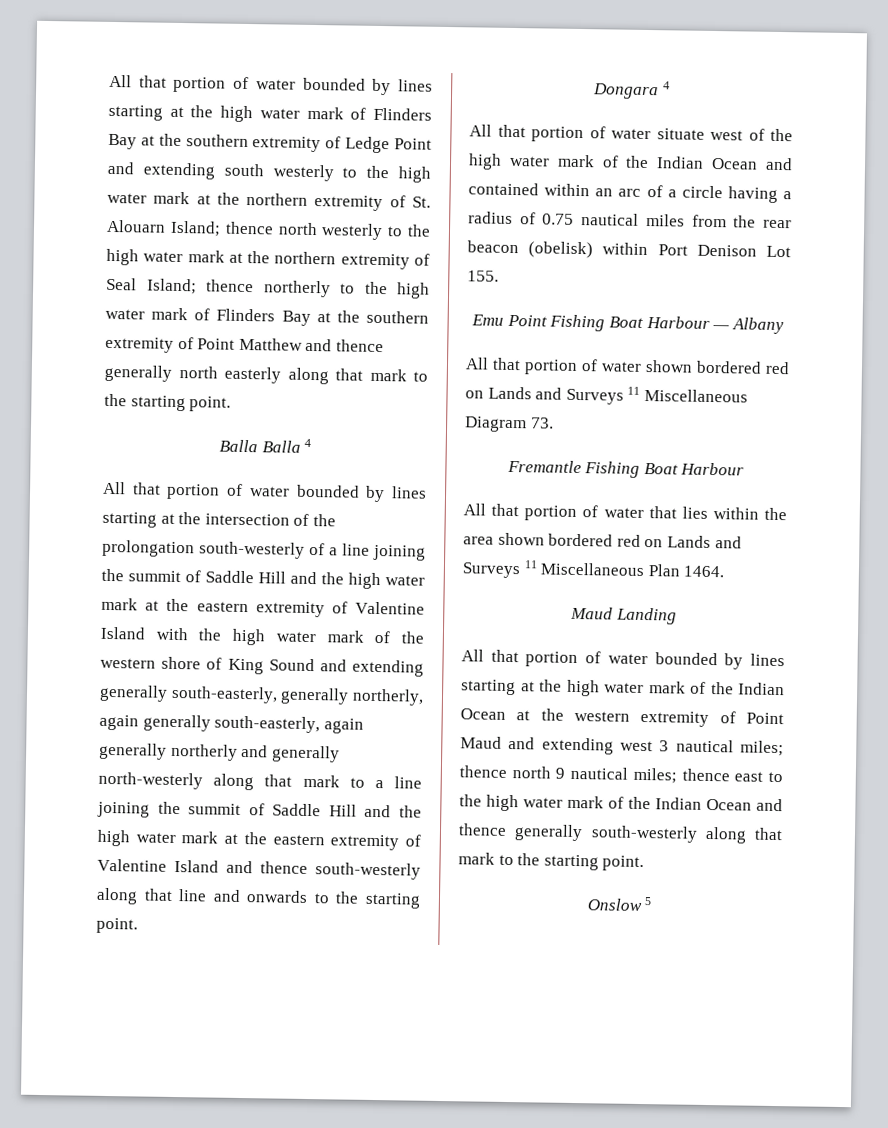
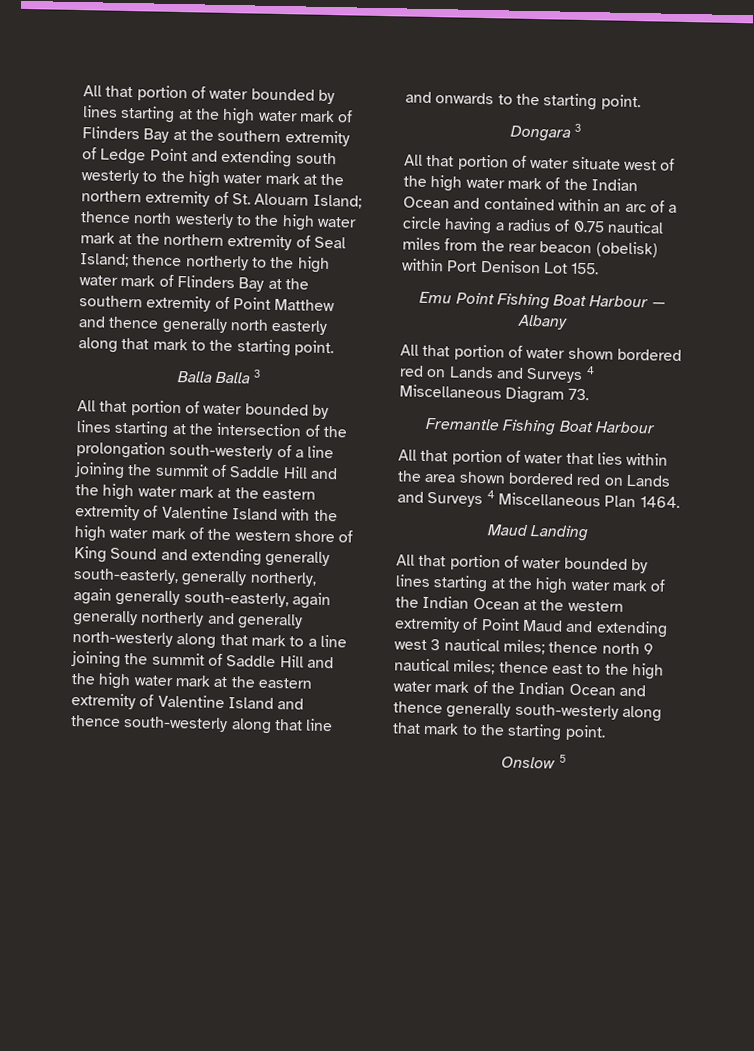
[304,438,312,448] 4 -> [253,369,262,378] 3
[662,81,670,90] 4 -> [574,123,582,132] 3
[627,386,641,395] 11 -> [586,366,595,375] 4
[523,560,538,569] 11 -> [486,490,495,499] 4

